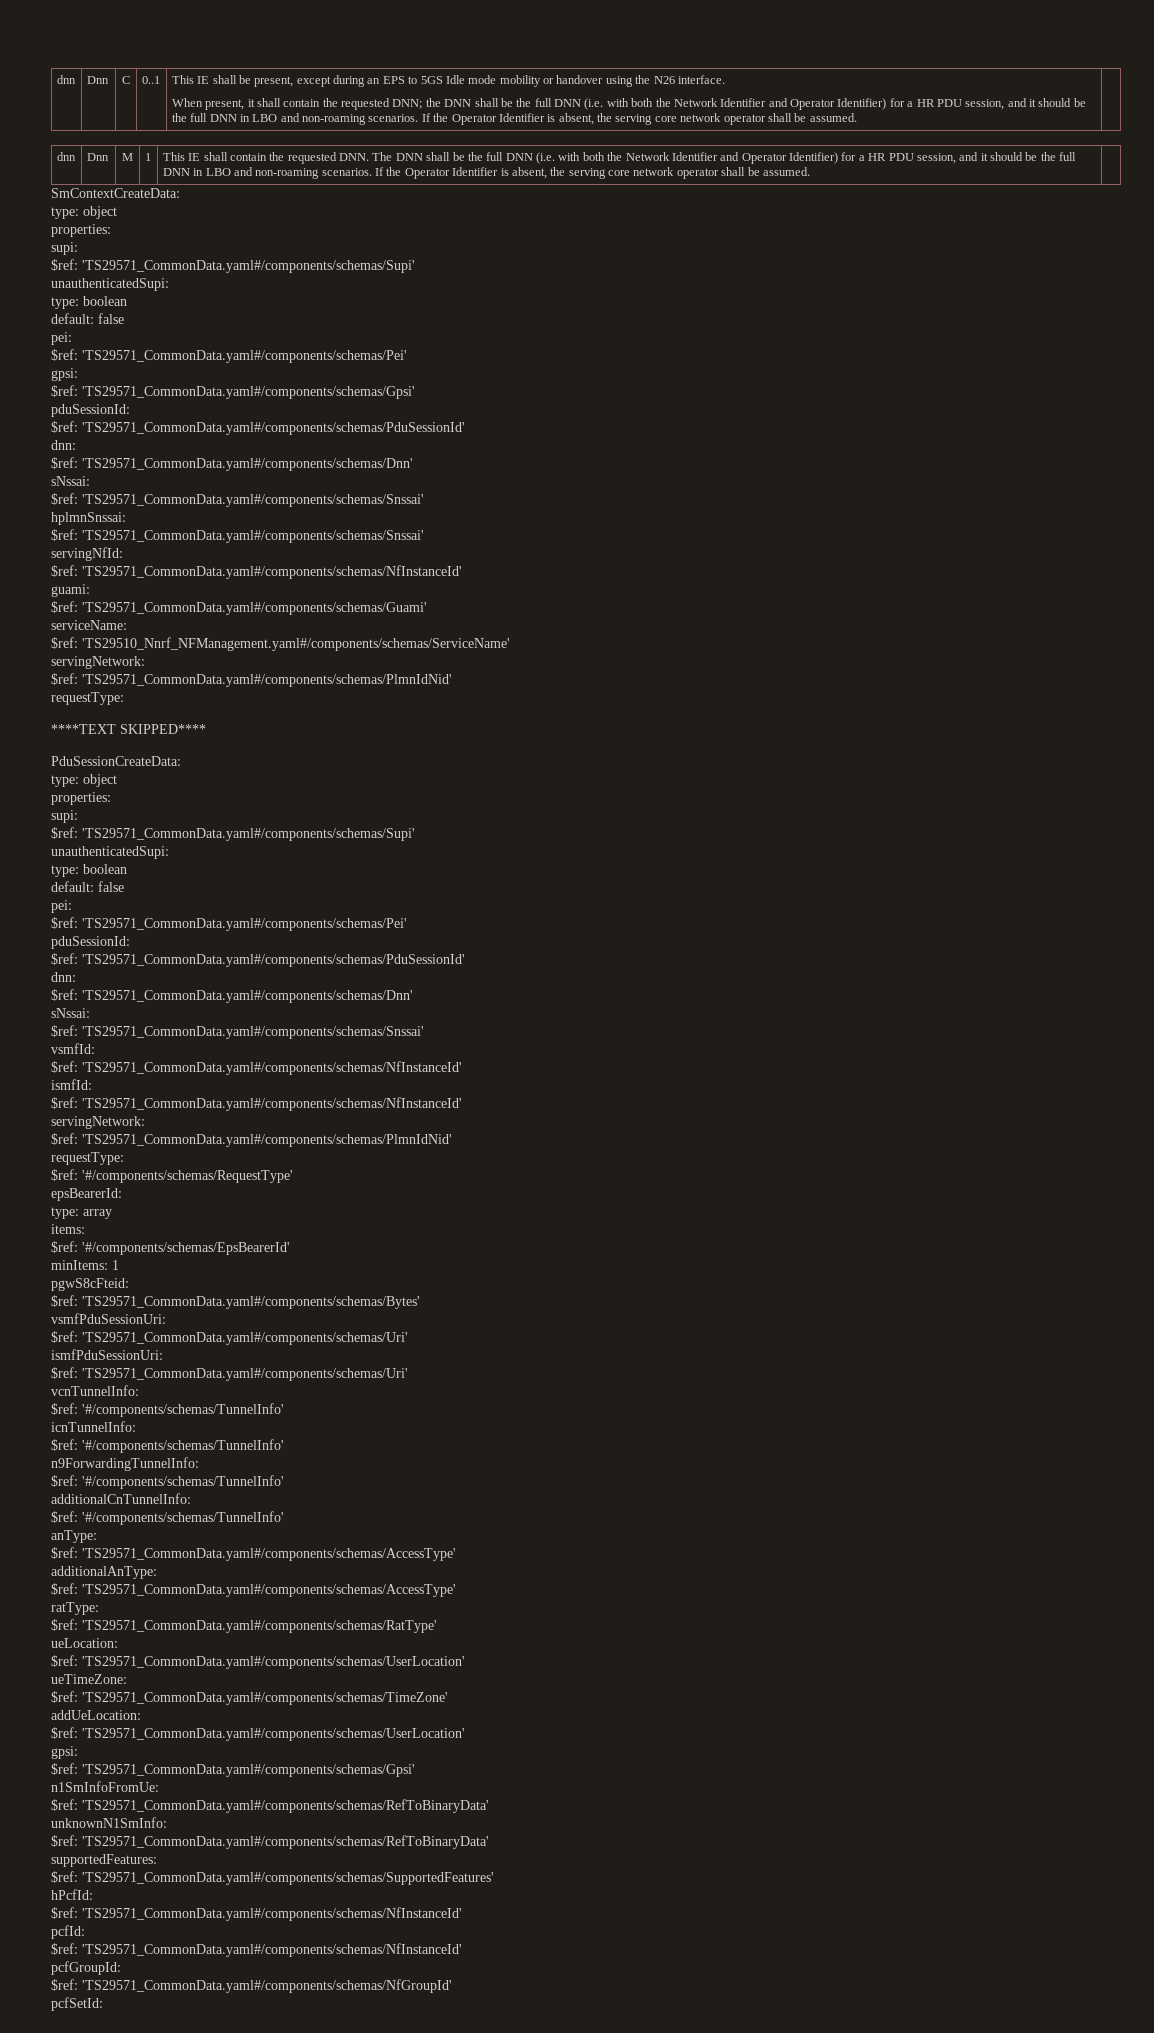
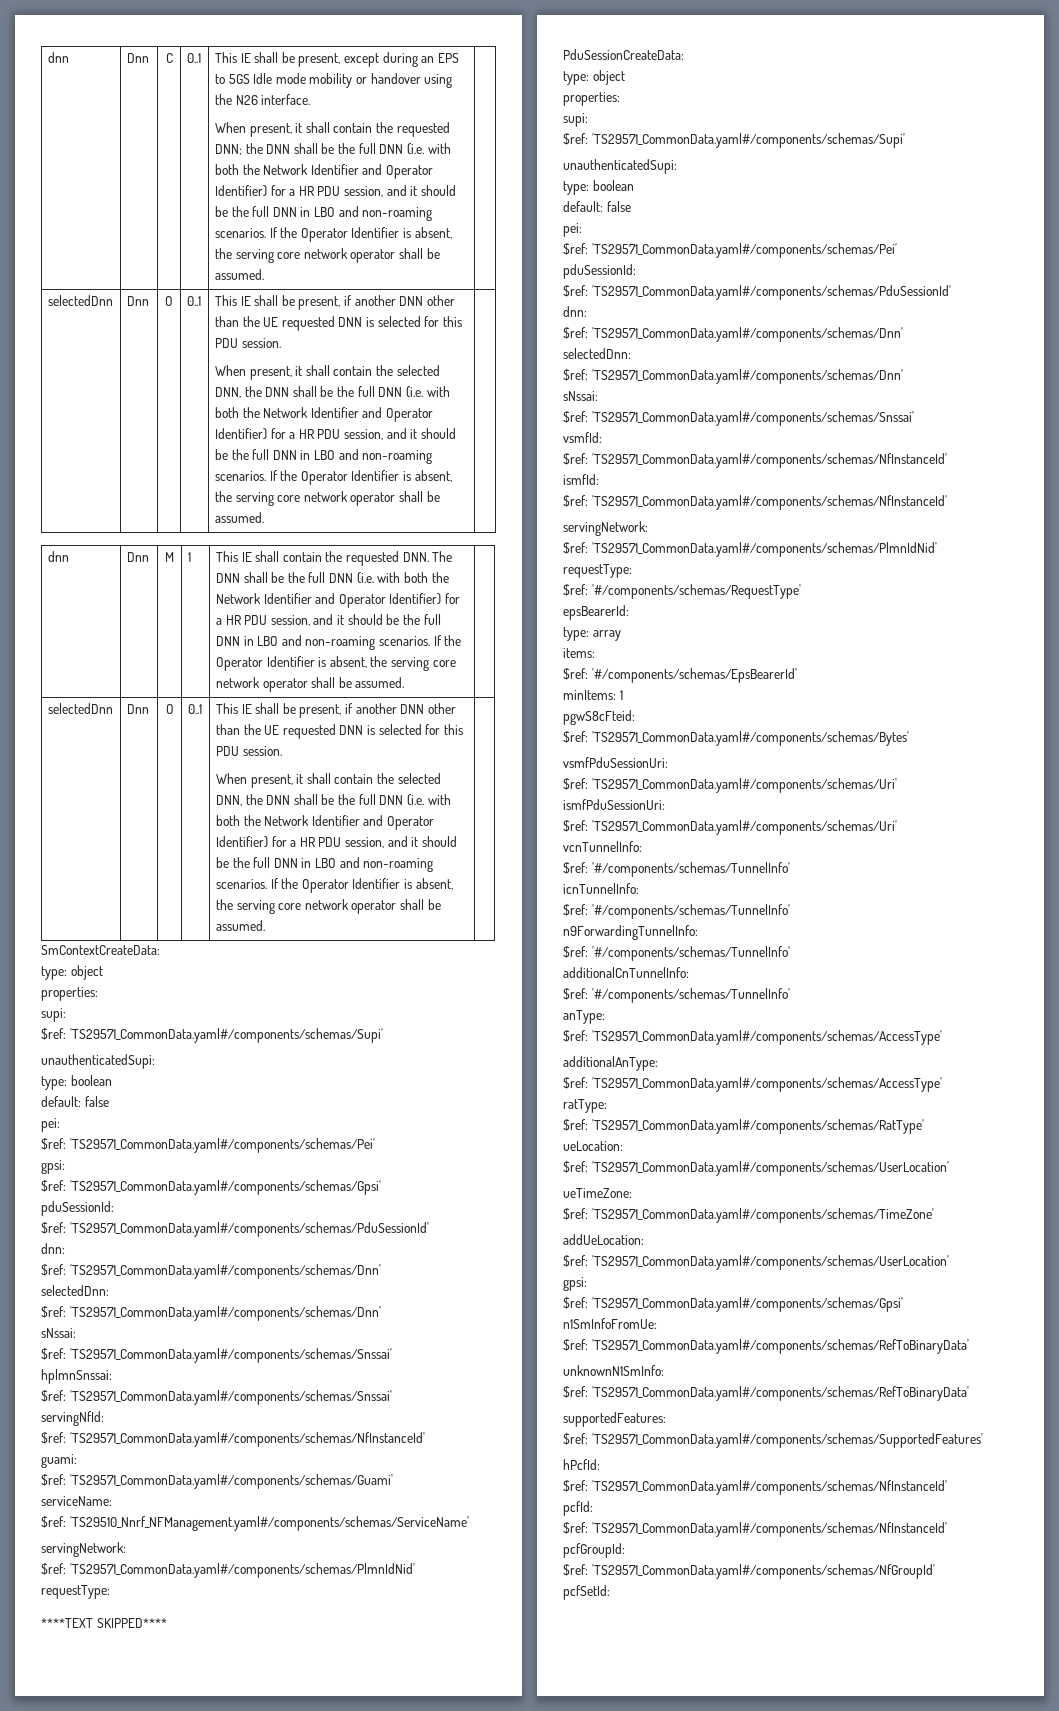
(857, 117) none -> [47,295,113,306] [126,296,149,306] [165,296,173,306] [186,296,201,306] [214,295,456,310] [214,316,463,331] [214,338,281,348] [214,365,440,380] [214,386,450,398] [214,407,434,422] [214,428,457,440] [214,449,433,464] [214,470,452,485] [214,491,440,506] [214,512,264,523] // selectedDnn | Dnn | O | 0..1 | This IE shall be present, if another DNN other than the UE requested DNN is selected for this PDU session. // When present, it shall contain the selected DNN, the DNN shall be the full DNN (i.e. with both the Network Identifier and Operator Identifier) for a HR PDU session, and it should be the full DNN in LBO and non-roaming scenarios. If the Operator Identifier is absent, the serving core network operator shall be assumed. |
(810, 171) none -> [47,703,113,714] [126,704,149,714] [165,704,174,714] [187,704,202,714] [215,703,457,718] [215,724,464,739] [215,746,282,756] [215,773,441,788] [215,794,451,806] [215,815,435,830] [215,836,458,848] [215,857,434,872] [215,878,453,893] [215,899,441,914] [215,920,265,931] // selectedDnn | Dnn | O | 0..1 | This IE shall be present, if another DNN other than the UE requested DNN is selected for this PDU session. // When present, it shall contain the selected DNN, the DNN shall be the full DNN (i.e. with both the Network Identifier and Operator Identifier) for a HR PDU session, and it should be the full DNN in LBO and non-roaming scenarios. If the Operator Identifier is absent, the serving core network operator shall be assumed. |
(413, 464) none -> [41,1285,109,1296] [41,1306,381,1321] // selectedDnn: // $ref: 'TS29571_CommonData.yaml#/components/schemas/Dnn'
(413, 996) none -> [563,348,631,359] [563,369,903,384] // selectedDnn: // $ref: 'TS29571_CommonData.yaml#/components/schemas/Dnn'

